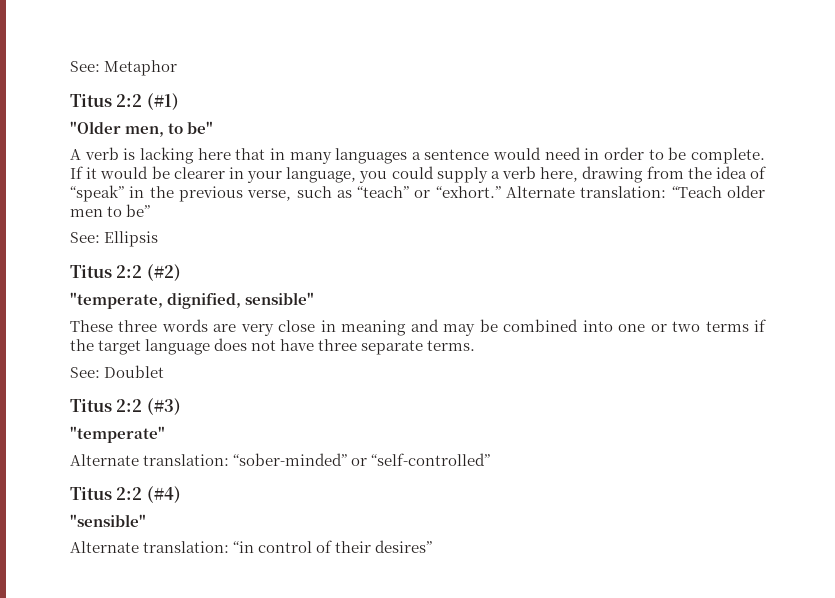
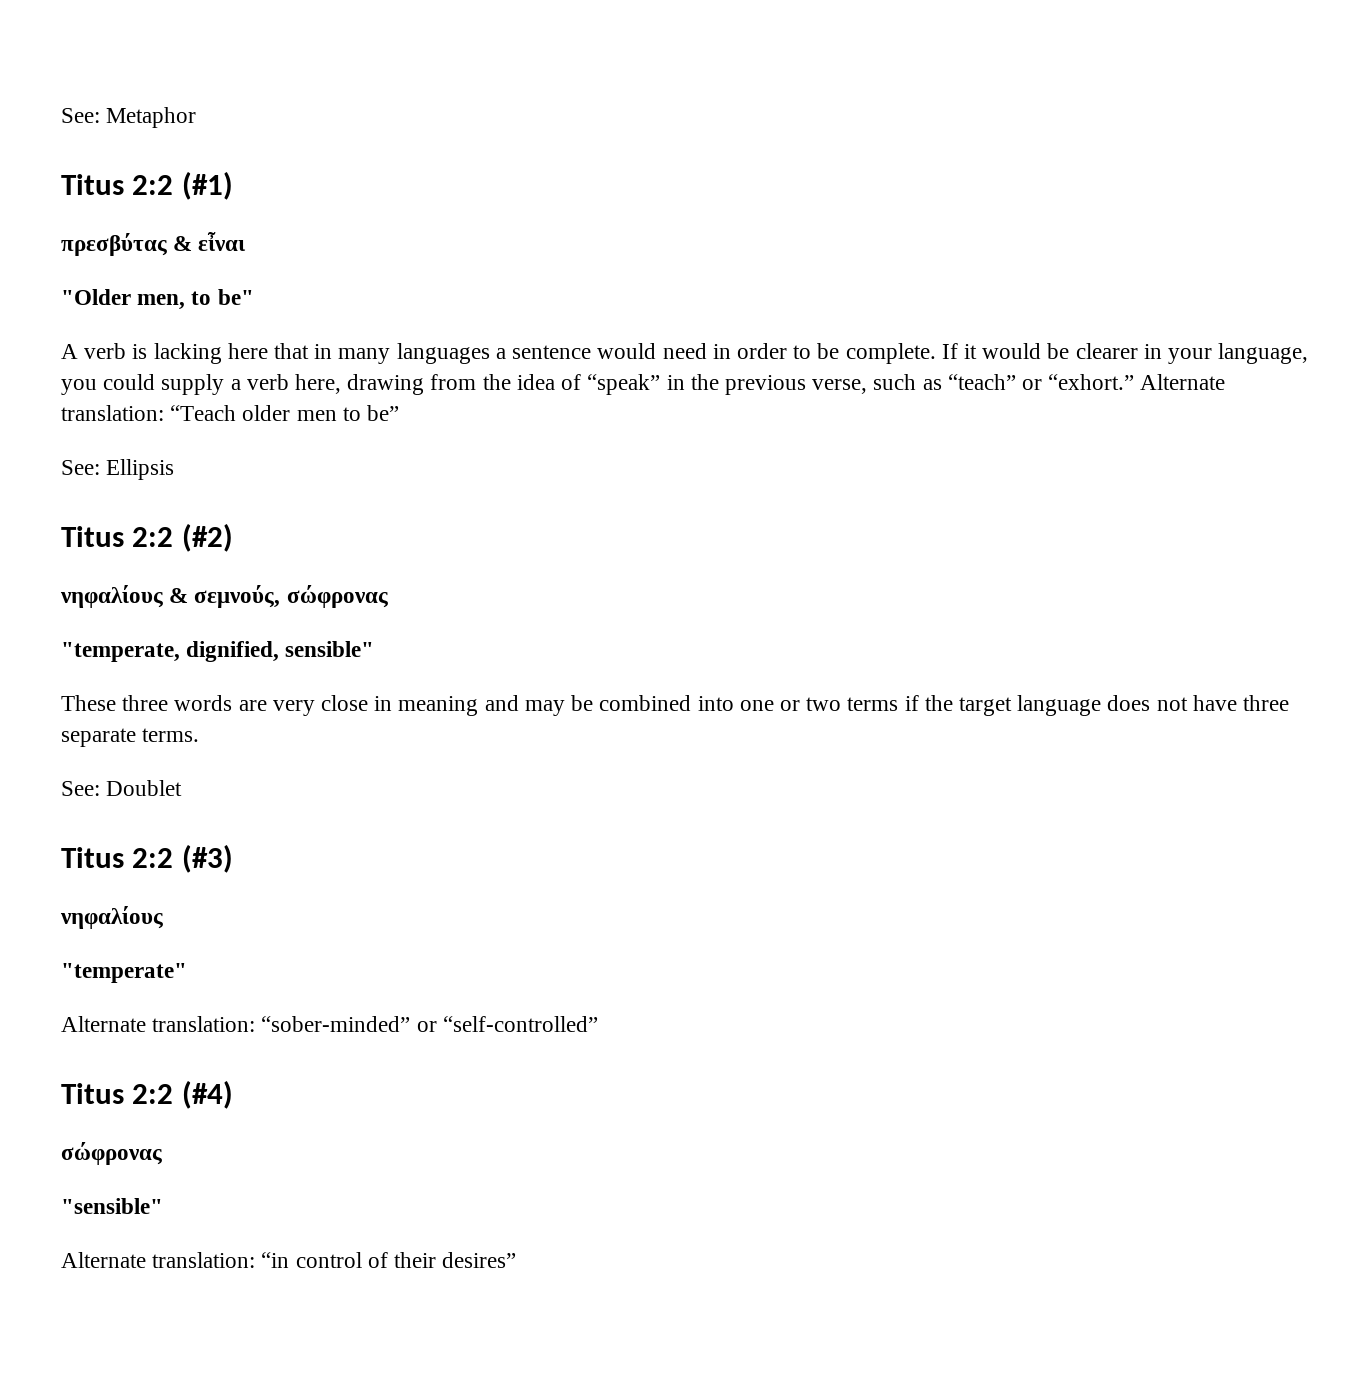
(179, 101) none -> [61,232,247,256] // πρεσβύτας & εἶναι
(181, 272) none -> [60,585,388,608] // νηφαλίους & σεμνούς, σώφρονας
(181, 406) none -> [60,906,163,929] // νηφαλίους
(181, 494) none -> [61,1142,162,1165] // σώφρονας

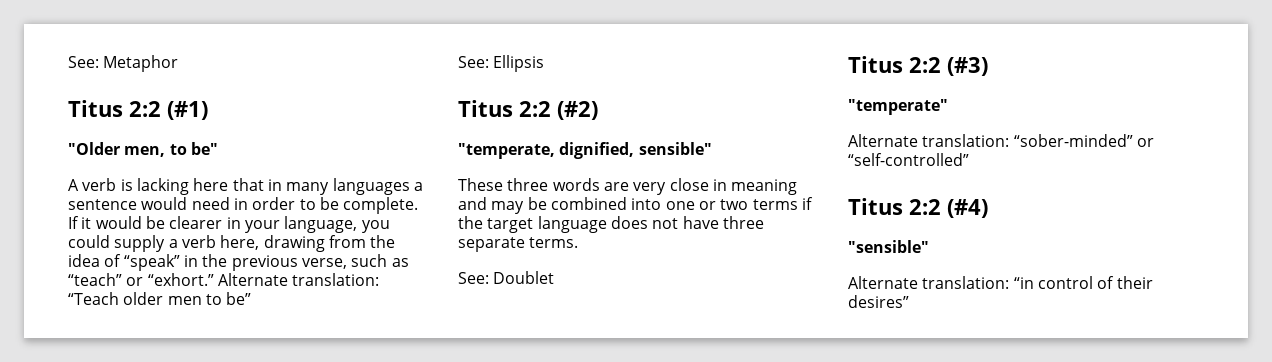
[61,232,247,256] // πρεσβύτας & εἶναι -> (208, 110) none
[60,585,388,608] // νηφαλίους & σεμνούς, σώφρονας -> (598, 110) none
[60,906,163,929] // νηφαλίους -> (988, 66) none
[61,1142,162,1165] // σώφρονας -> (988, 208) none

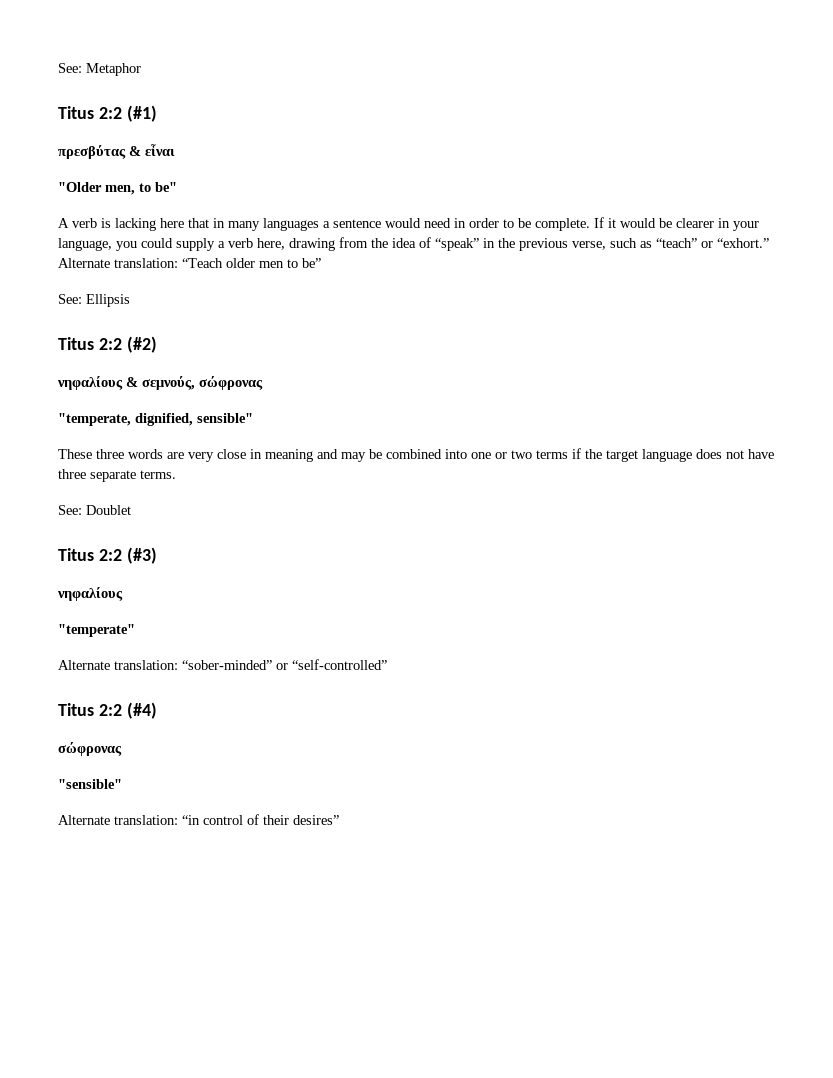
(208, 110) none -> [58,144,175,159] // πρεσβύτας & εἶναι
(598, 110) none -> [57,376,263,390] // νηφαλίους & σεμνούς, σώφρονας
(988, 66) none -> [57,587,123,601] // νηφαλίους
(988, 208) none -> [58,742,122,756] // σώφρονας

